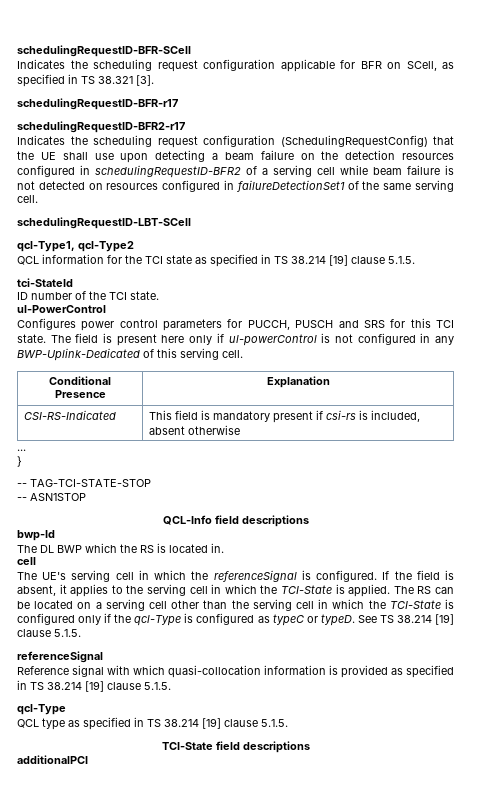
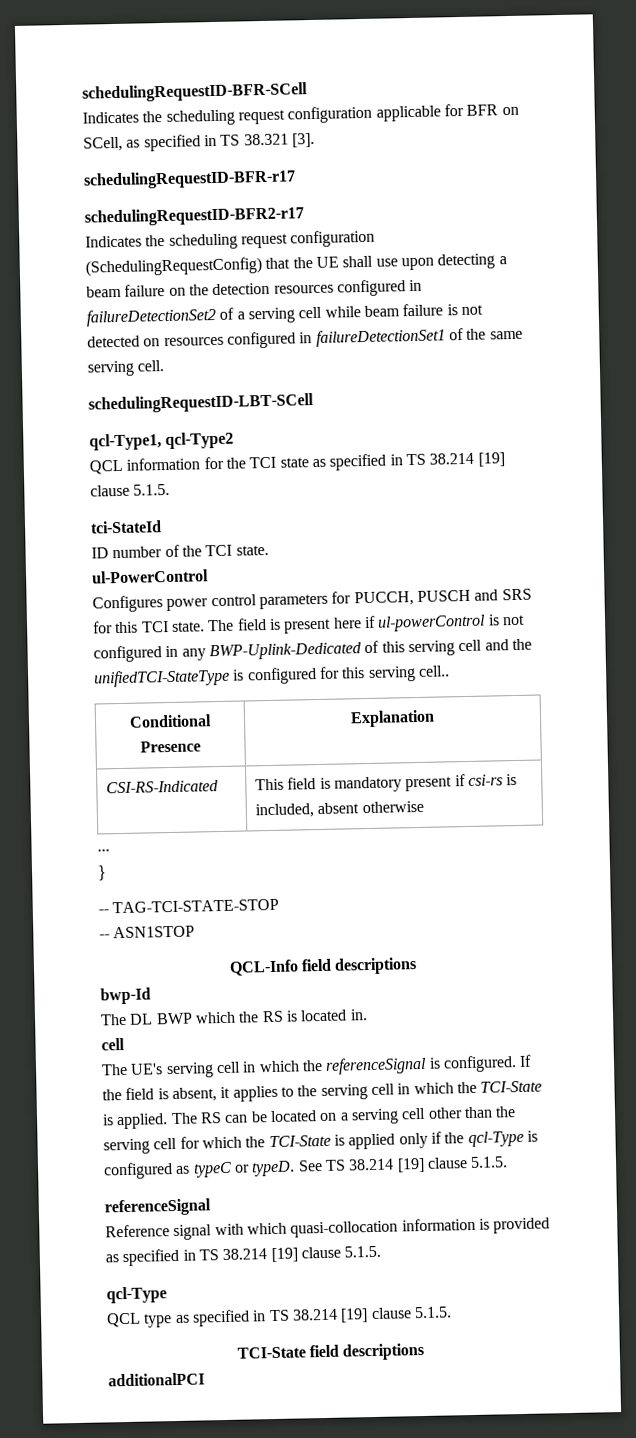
[95,165,241,178] schedulingRequestID-BFR2 -> [86,307,216,327] failureDetectionSet2
[189,335,213,345] only -> (362, 623) none
[222,350,243,358] cell. -> [458,638,532,652] [93,665,450,688] cell and the unifiedTCI-StateType is configured for this serving cell..
[318,599,454,609] [17,613,75,625] in which the TCI-State is configured -> [179,1133,396,1150] for which the TCI-State is applied

